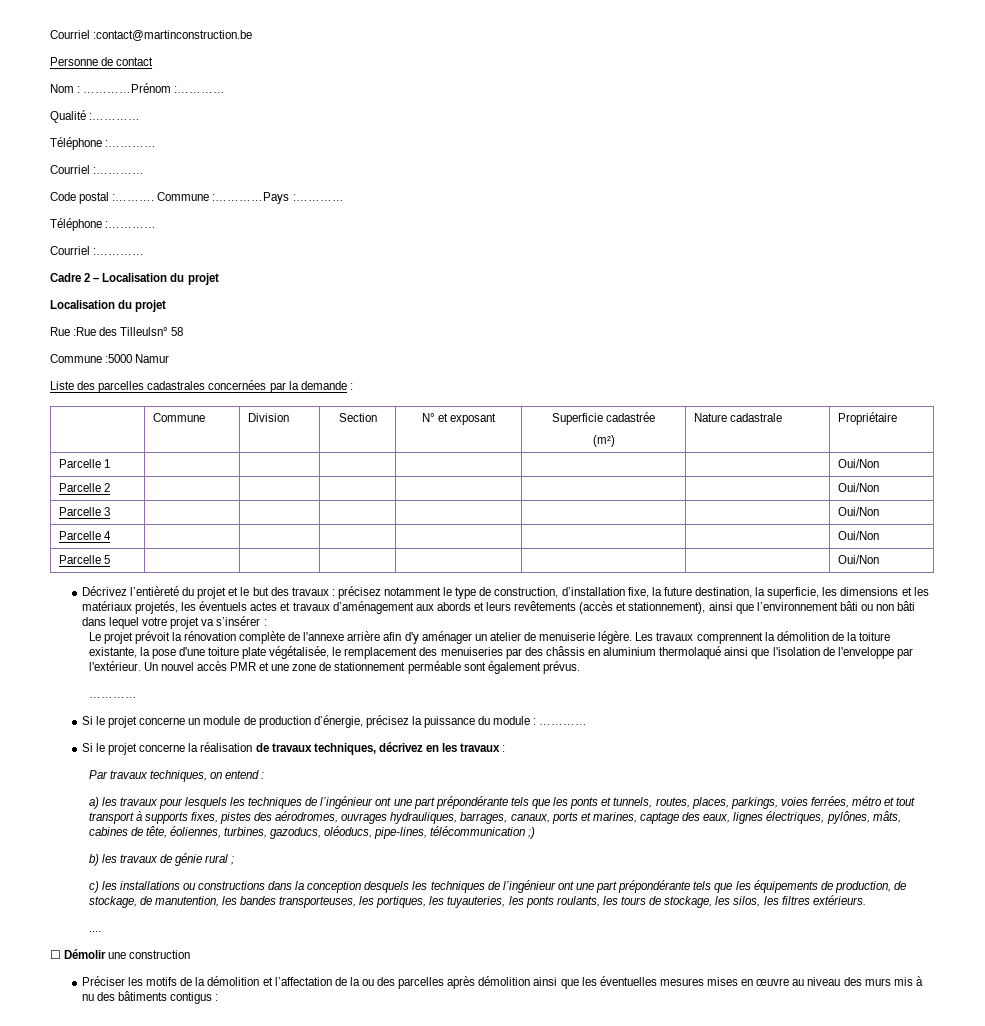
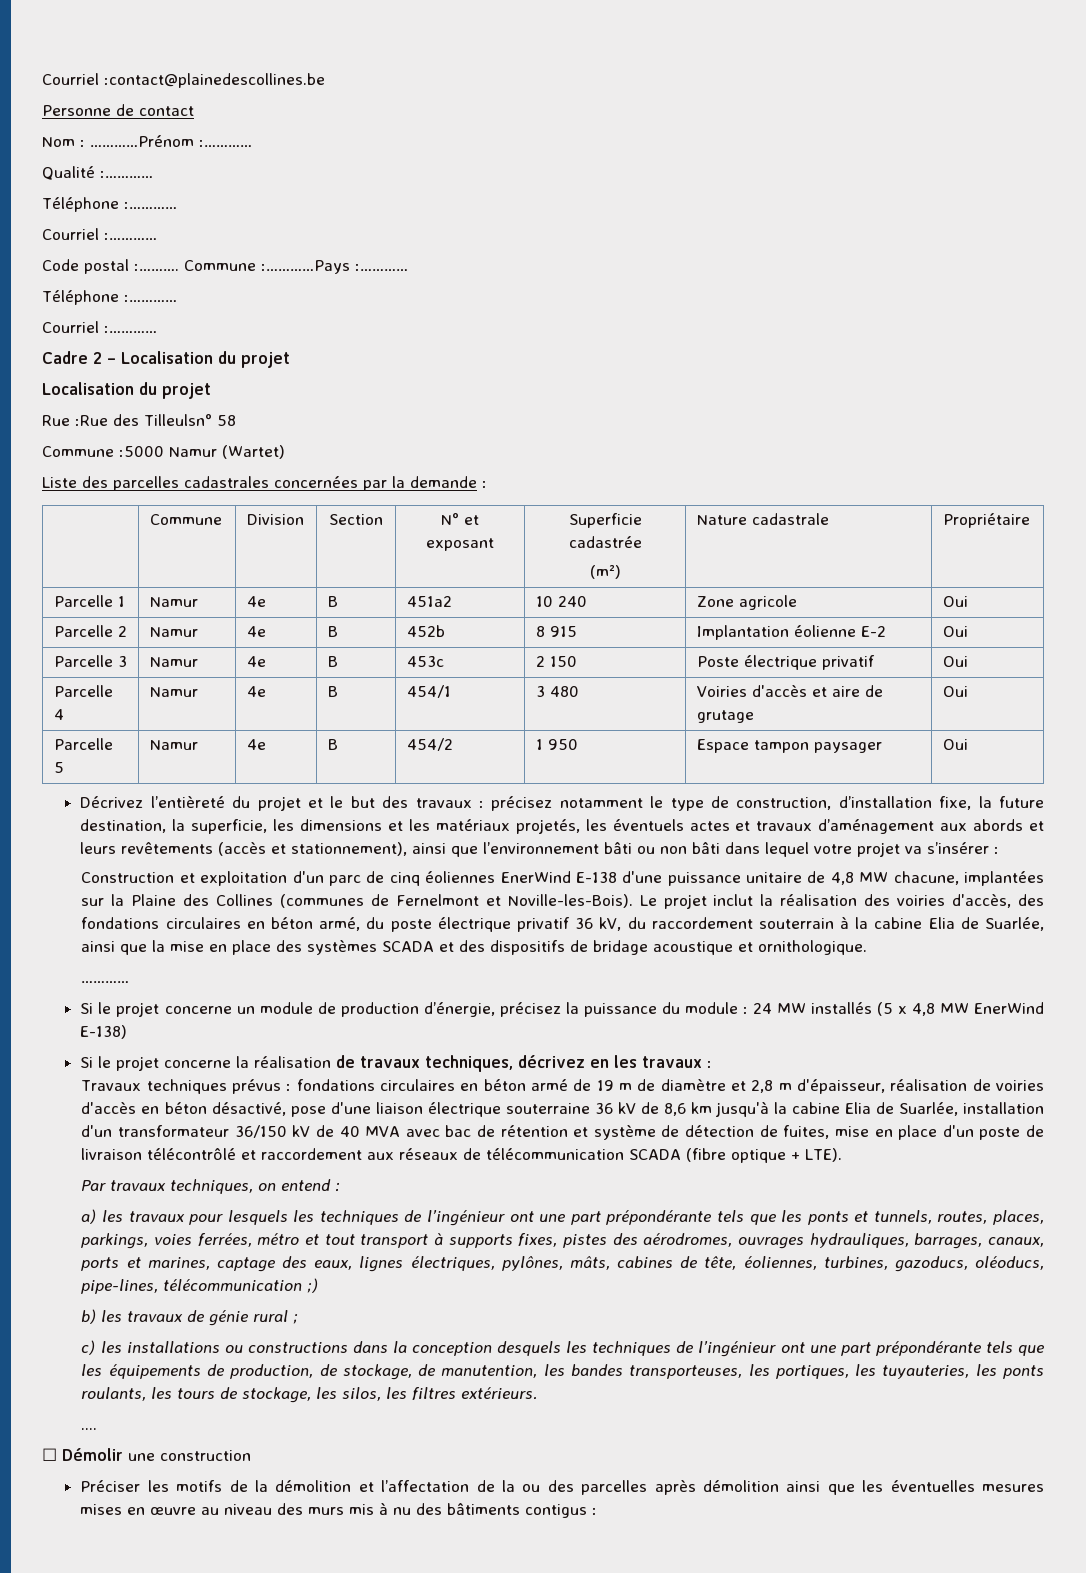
[50,30,253,41] Courriel :contact@martinconstruction.be -> [42,73,325,88] Courriel :contact@plainedescollines.be
(170, 358) none -> [222,445,285,459] (Wartet)
[838,459,880,468] [59,483,111,492] [838,483,880,492] [59,507,111,516] [838,507,880,516] [59,531,112,540] [838,531,880,540] [59,555,111,564] [838,555,880,564] | | | | | | Oui/Non // Parcelle 2 | | | | | | | Oui/Non // Parcelle 3 | | | | | | | Oui/Non // Parcelle 4 | | | | | | | Oui/Non // Parcelle 5 | | | | | | | Oui/Non -> [149,597,198,607] [246,596,266,607] [327,596,338,607] [406,596,452,607] [535,596,587,607] [696,595,797,610] [942,596,968,607] [53,625,127,637] [149,627,198,637] [246,626,266,637] [327,626,338,637] [406,625,445,637] [535,626,577,637] [696,625,886,640] [942,626,968,637] [53,655,127,667] [149,657,198,667] [246,656,266,667] [327,656,338,667] [406,656,444,667] [535,656,577,667] [696,655,875,670] [942,656,968,667] [53,685,113,697] [53,709,64,720] [149,687,198,697] [246,686,266,697] [327,686,338,697] [406,685,451,698] [535,686,579,697] [696,685,883,697] [696,710,754,723] [942,686,968,697] [53,738,113,750] [53,762,64,773] [149,740,198,750] [246,739,266,750] [327,739,338,750] [406,738,453,751] [535,739,578,750] [696,739,882,753] [942,739,968,750] Namur | 4e | B | 451a2 | 10 240 | Zone agricole | Oui // Parcelle 2 | Namur | 4e | B | 452b | 8 915 | Implantation éolienne E-2 | Oui // Parcelle 3 | Namur | 4e | B | 453c | 2 150 | Poste électrique privatif | Oui // Parcelle 4 | Namur | 4e | B | 454/1 | 3 480 | Voiries d'accès et aire de grutage | Oui // Parcelle 5 | Namur | 4e | B | 454/2 | 1 950 | Espace tampon paysager | Oui
[88,631,891,644] [88,646,913,659] [88,661,580,674] Le projet prévoit la rénovation complète de l'annexe arrière afin d'y aménager un atelier de menuiserie légère. Les travaux comprennent la démolition de la toiture existante, la pose d'une toiture plate végétalisée, le remplacement des menuiseries par des châssis en aluminium thermolaqué ainsi que l'isolation de l'enveloppe par l'extérieur. Un nouvel accès PMR et une zone de stationnement perméable sont également prévus. -> [81,871,1044,886] [81,894,1044,909] [81,916,1044,932] [81,940,868,955] Construction et exploitation d'un parc de cinq éoliennes EnerWind E-138 d'une puissance unitaire de 4,8 MW chacune, implantées sur la Plaine des Collines (communes de Fernelmont et Noville-les-Bois). Le projet inclut la réalisation des voiries d'accès, des fondations circulaires en béton armé, du poste électrique privatif 36 kV, du raccordement souterrain à la cabine Elia de Suarlée, ainsi que la mise en place des systèmes SCADA et des dispositifs de bridage acoustique et ornithologique.
[539,724,588,725] ………… -> [752,1002,1044,1016] [80,1025,128,1039] 24 MW installés (5 x 4,8 MW EnerWind E-138)
(506, 748) none -> [81,1079,1044,1094] [81,1101,1044,1117] [81,1125,1044,1140] [81,1148,843,1163] // Travaux techniques prévus : fondations circulaires en béton armé de 19 m de diamètre et 2,8 m d'épaisseur, réalisation de voiries d'accès en béton désactivé, pose d'une liaison électrique souterraine 36 kV de 8,6 km jusqu'à la cabine Elia de Suarlée, installation d'un transformateur 36/150 kV de 40 MVA avec bac de rétention et système de détection de fuites, mise en place d'un poste de livraison télécontrôlé et raccordement aux réseaux de télécommunication SCADA (fibre optique + LTE).

